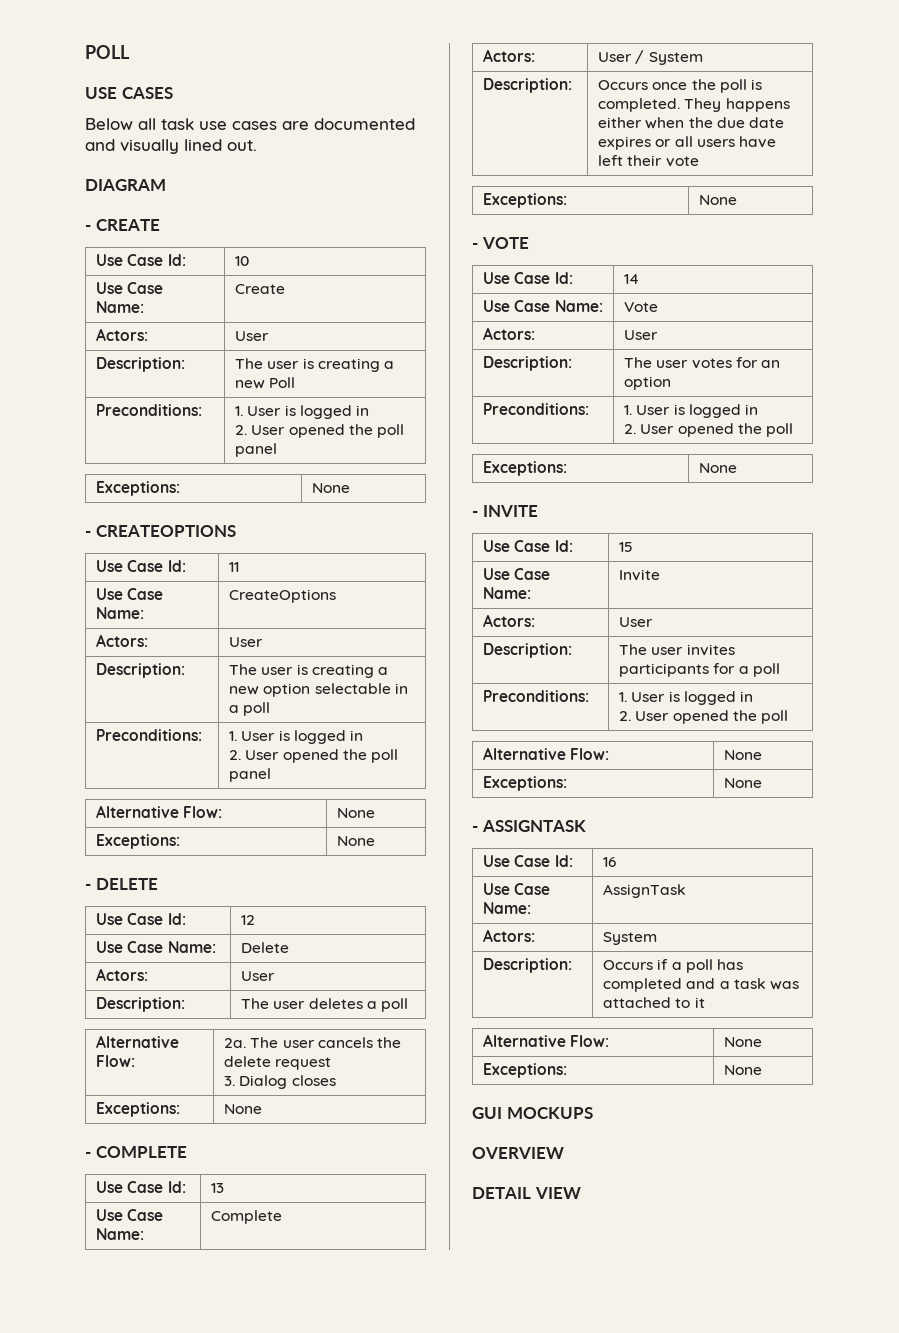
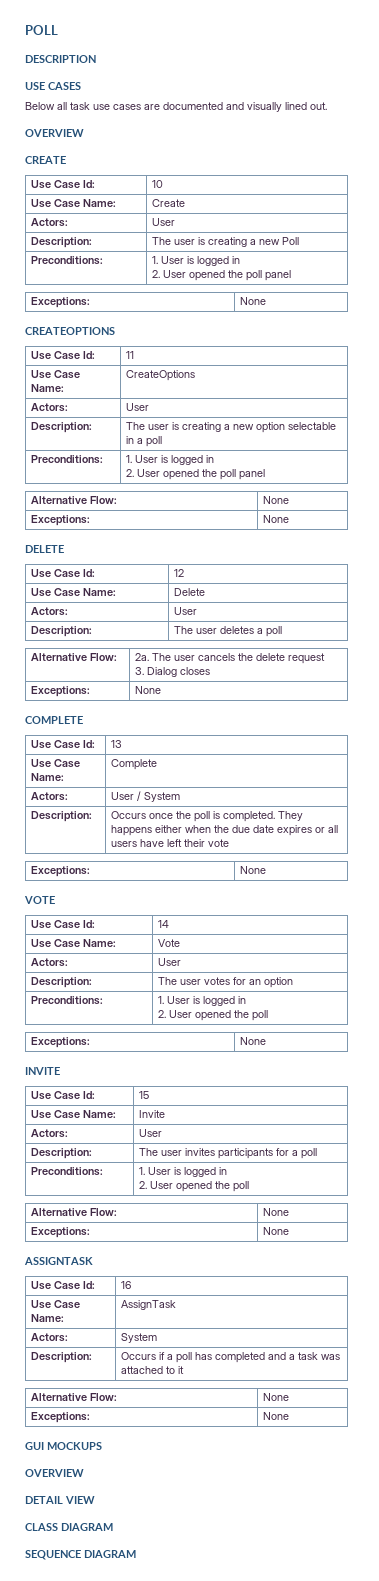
(130, 52) none -> [25,55,96,63] // DESCRIPTION
[85,179,166,191] [85,225,91,231] DIAGRAM // - -> [25,129,84,137] OVERVIEW //
[85,531,91,537] - -> (266, 301) none
[85,884,91,890] - -> (289, 519) none
[85,1152,91,1158] - -> (161, 690) none
[472,243,478,249] - -> (266, 870) none
[472,511,478,517] - -> (266, 1041) none
[472,826,478,832] - -> (289, 1231) none
(581, 1193) none -> [25,1523,113,1531] [25,1550,136,1560] // CLASS DIAGRAM // SEQUENCE DIAGRAM

